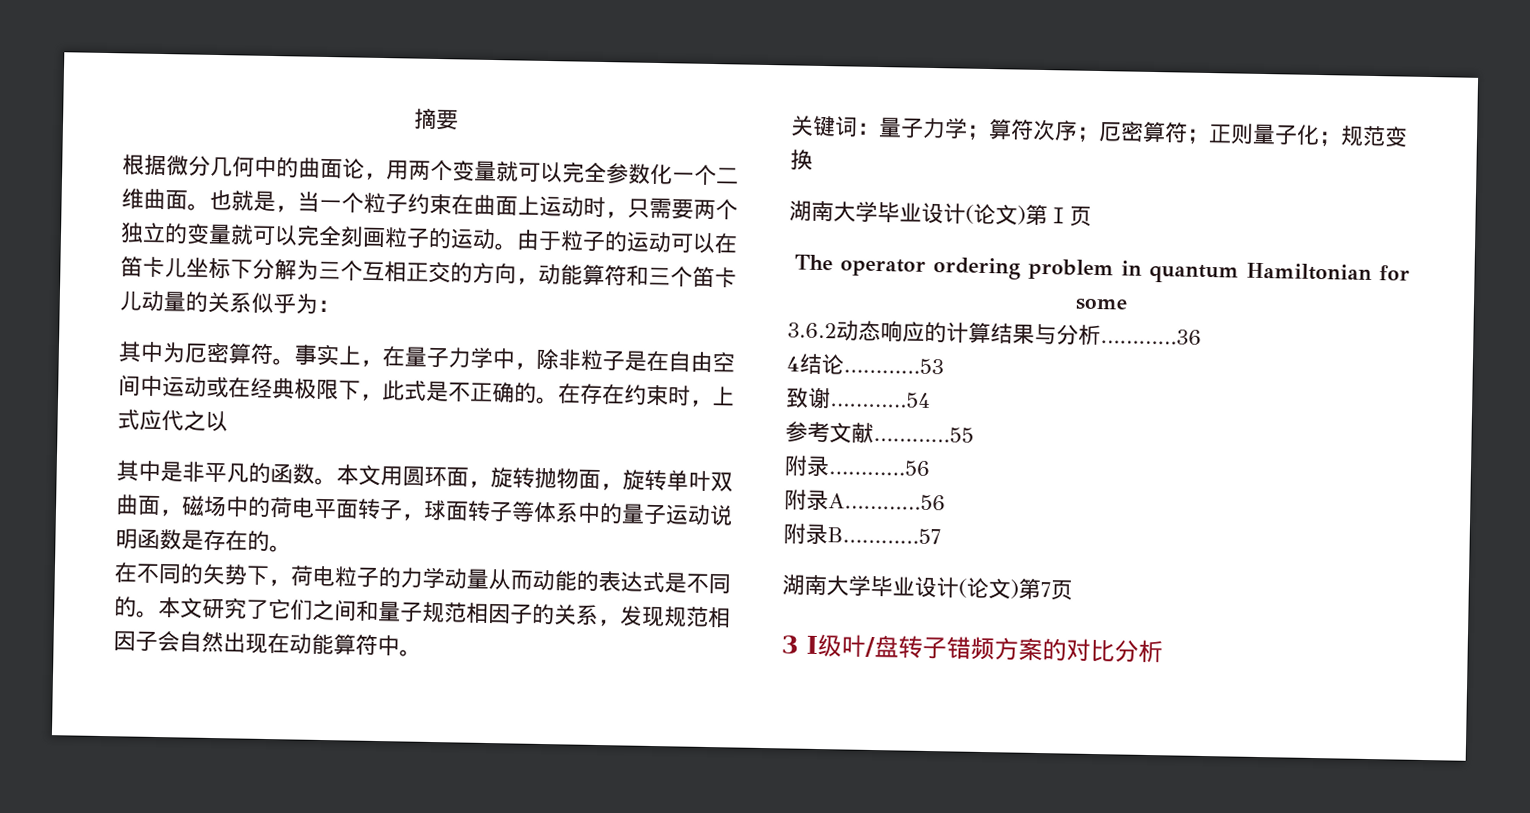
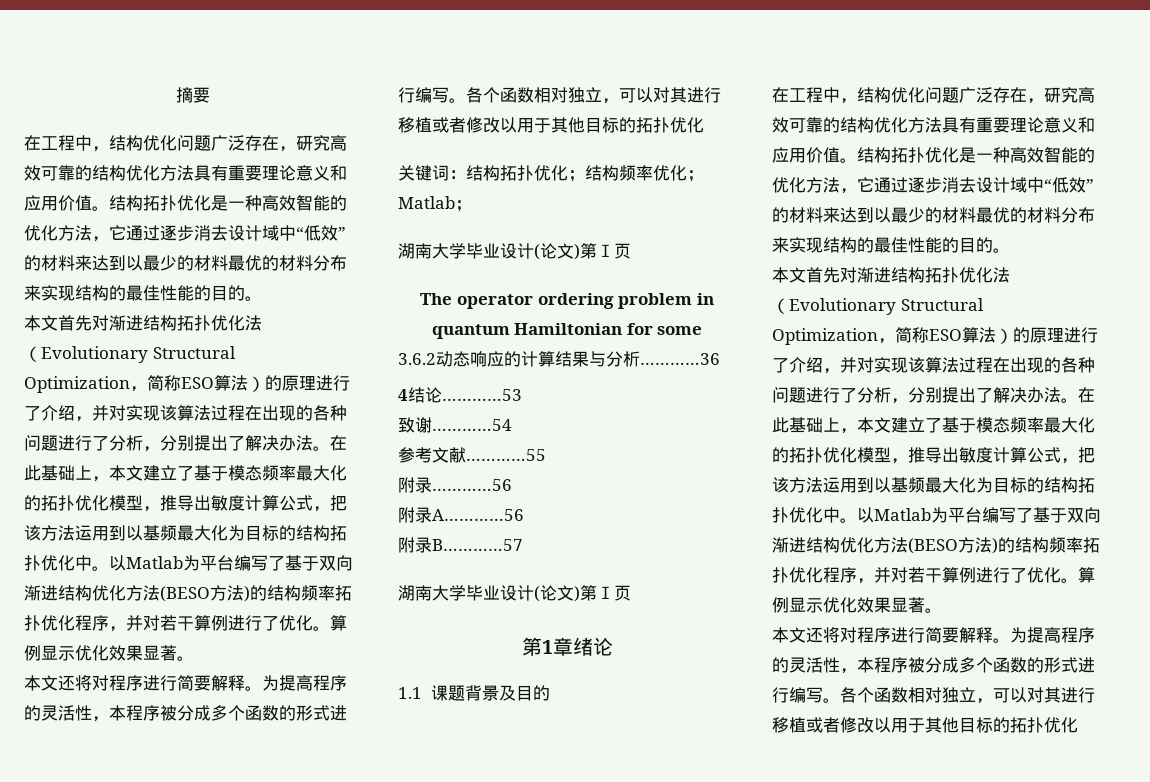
[122,154,739,186] [121,188,738,221] [120,222,738,254] [120,256,737,288] [119,290,340,314] [118,341,735,374] [118,374,735,408] [117,409,228,432] [116,460,733,493] [115,494,733,527] [115,528,292,553] [114,562,731,595] [114,596,731,628] [113,630,422,657] [790,115,1408,148] [790,149,813,170] 根据微分几何中的曲面论，用两个变量就可以完全参数化一个二维曲面。也就是，当一个粒子约束在曲面上运动时，只需要两个独立的变量就可以完全刻画粒子的运动。由于粒子的运动可以在笛卡儿坐标下分解为三个互相正交的方向，动能算符和三个笛卡儿动量的关系似乎为： // 其中为厄密算符。事实上，在量子力学中，除非粒子是在自由空间中运动或在经典极限下，此式是不正确的。在存在约束时，上式应代之以 // 其中是非平凡的函数。本文用圆环面，旋转抛物面，旋转单叶双曲面，磁场中的荷电平面转子，球面转子等体系中的量子运动说明函数是存在的。 // 在不同的矢势下，荷电粒子的力学动量从而动能的表达式是不同的。本文研究了它们之间和量子规范相因子的关系，发现规范相因子会自然出现在动能算符中。 // 关键词：量子力学；算符次序；厄密算符；正则量子化；规范变换 -> [24,135,347,152] [24,165,347,181] [24,194,347,211] [24,225,346,242] [24,255,347,271] [24,285,262,301] [24,315,262,331] [24,346,236,363] [24,375,350,393] [24,405,347,422] [24,435,347,452] [24,465,347,482] [24,495,347,512] [24,525,347,541] [24,555,353,571] [24,585,352,602] [24,615,347,632] [24,645,194,661] [24,675,347,691] [24,705,347,722] [398,87,721,104] [398,117,704,133] [398,165,704,182] [398,196,472,212] 在工程中，结构优化问题广泛存在，研究高效可靠的结构优化方法具有重要理论意义和应用价值。结构拓扑优化是一种高效智能的优化方法，它通过逐步消去设计域中“低效”的材料来达到以最少的材料最优的材料分布来实现结构的最佳性能的目的。 // 本文首先对渐进结构拓扑优化法（Evolutionary Structural Optimization，简称ESO算法）的原理进行了介绍，并对实现该算法过程在出现的各种问题进行了分析，分别提出了解决办法。在此基础上，本文建立了基于模态频率最大化的拓扑优化模型，推导出敏度计算公式，把该方法运用到以基频最大化为目标的结构拓扑优化中。以Matlab为平台编写了基于双向渐进结构优化方法(BESO方法)的结构频率拓扑优化程序，并对若干算例进行了优化。算例显示优化效果显著。 // 本文还将对程序进行简要解释。为提高程序的灵活性，本程序被分成多个函数的形式进行编写。各个函数相对独立，可以对其进行移植或者修改以用于其他目标的拓扑优化 // 关键词：结构拓扑优化；结构频率优化；Matlab；
[1040,579,1073,601] [781,633,1163,664] 7页 // 3 I级叶/盘转子错频方案的对比分析 -> [597,585,631,601] [521,637,613,656] [398,685,550,701] [772,87,1095,104] [772,117,1095,133] [772,146,1095,163] [772,177,1094,194] [772,207,1095,223] [772,237,1010,253] [772,267,1010,283] [772,298,984,315] [772,327,1098,345] [772,357,1095,374] [772,387,1095,404] [772,417,1095,434] [772,447,1095,464] [772,477,1095,493] [772,507,1101,523] [772,537,1100,554] [772,567,1095,584] [772,597,942,613] [772,627,1095,643] [772,657,1095,674] [772,687,1095,704] [772,717,1078,733] Ⅰ页 // 第1章绪论 // 1.1课题背景及目的 // 在工程中，结构优化问题广泛存在，研究高效可靠的结构优化方法具有重要理论意义和应用价值。结构拓扑优化是一种高效智能的优化方法，它通过逐步消去设计域中“低效”的材料来达到以最少的材料最优的材料分布来实现结构的最佳性能的目的。 // 本文首先对渐进结构拓扑优化法（Evolutionary Structural Optimization，简称ESO算法）的原理进行了介绍，并对实现该算法过程在出现的各种问题进行了分析，分别提出了解决办法。在此基础上，本文建立了基于模态频率最大化的拓扑优化模型，推导出敏度计算公式，把该方法运用到以基频最大化为目标的结构拓扑优化中。以Matlab为平台编写了基于双向渐进结构优化方法(BESO方法)的结构频率拓扑优化程序，并对若干算例进行了优化。算例显示优化效果显著。 // 本文还将对程序进行简要解释。为提高程序的灵活性，本程序被分成多个函数的形式进行编写。各个函数相对独立，可以对其进行移植或者修改以用于其他目标的拓扑优化

